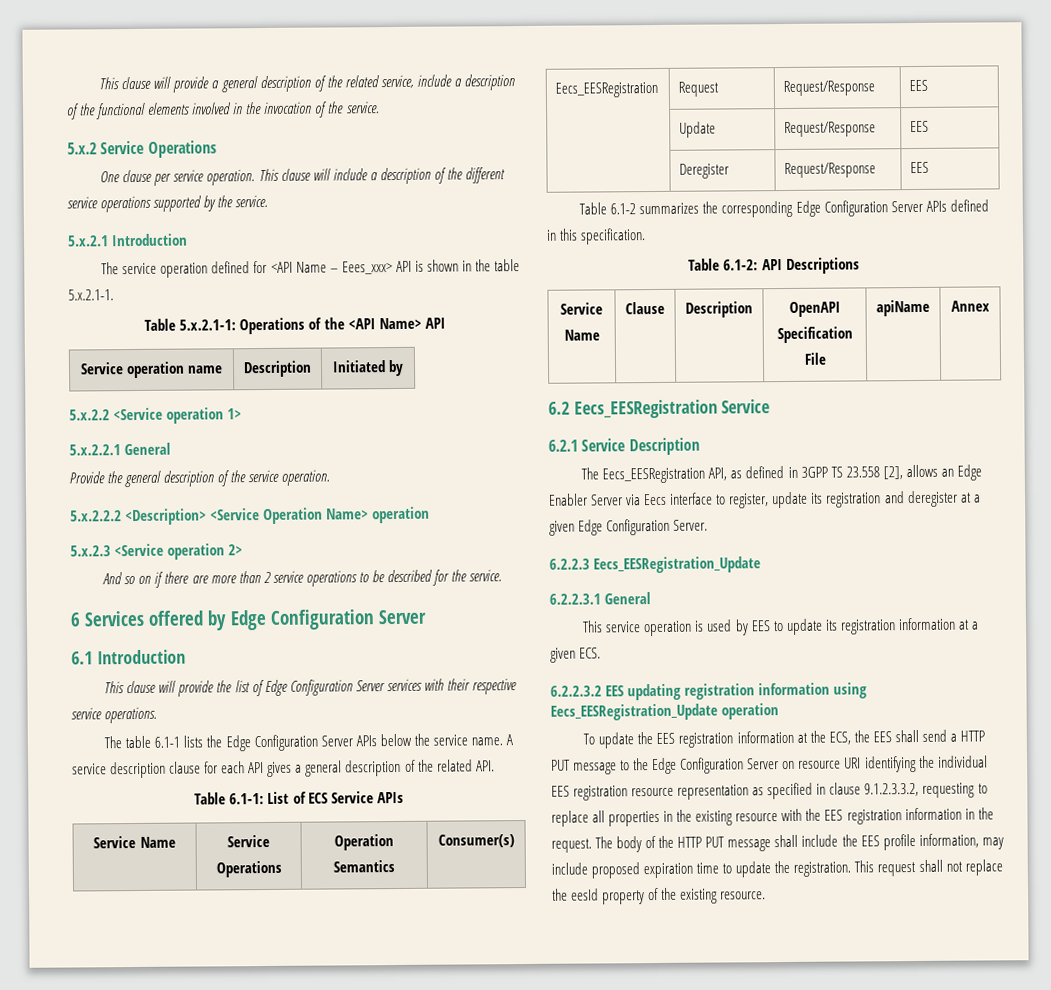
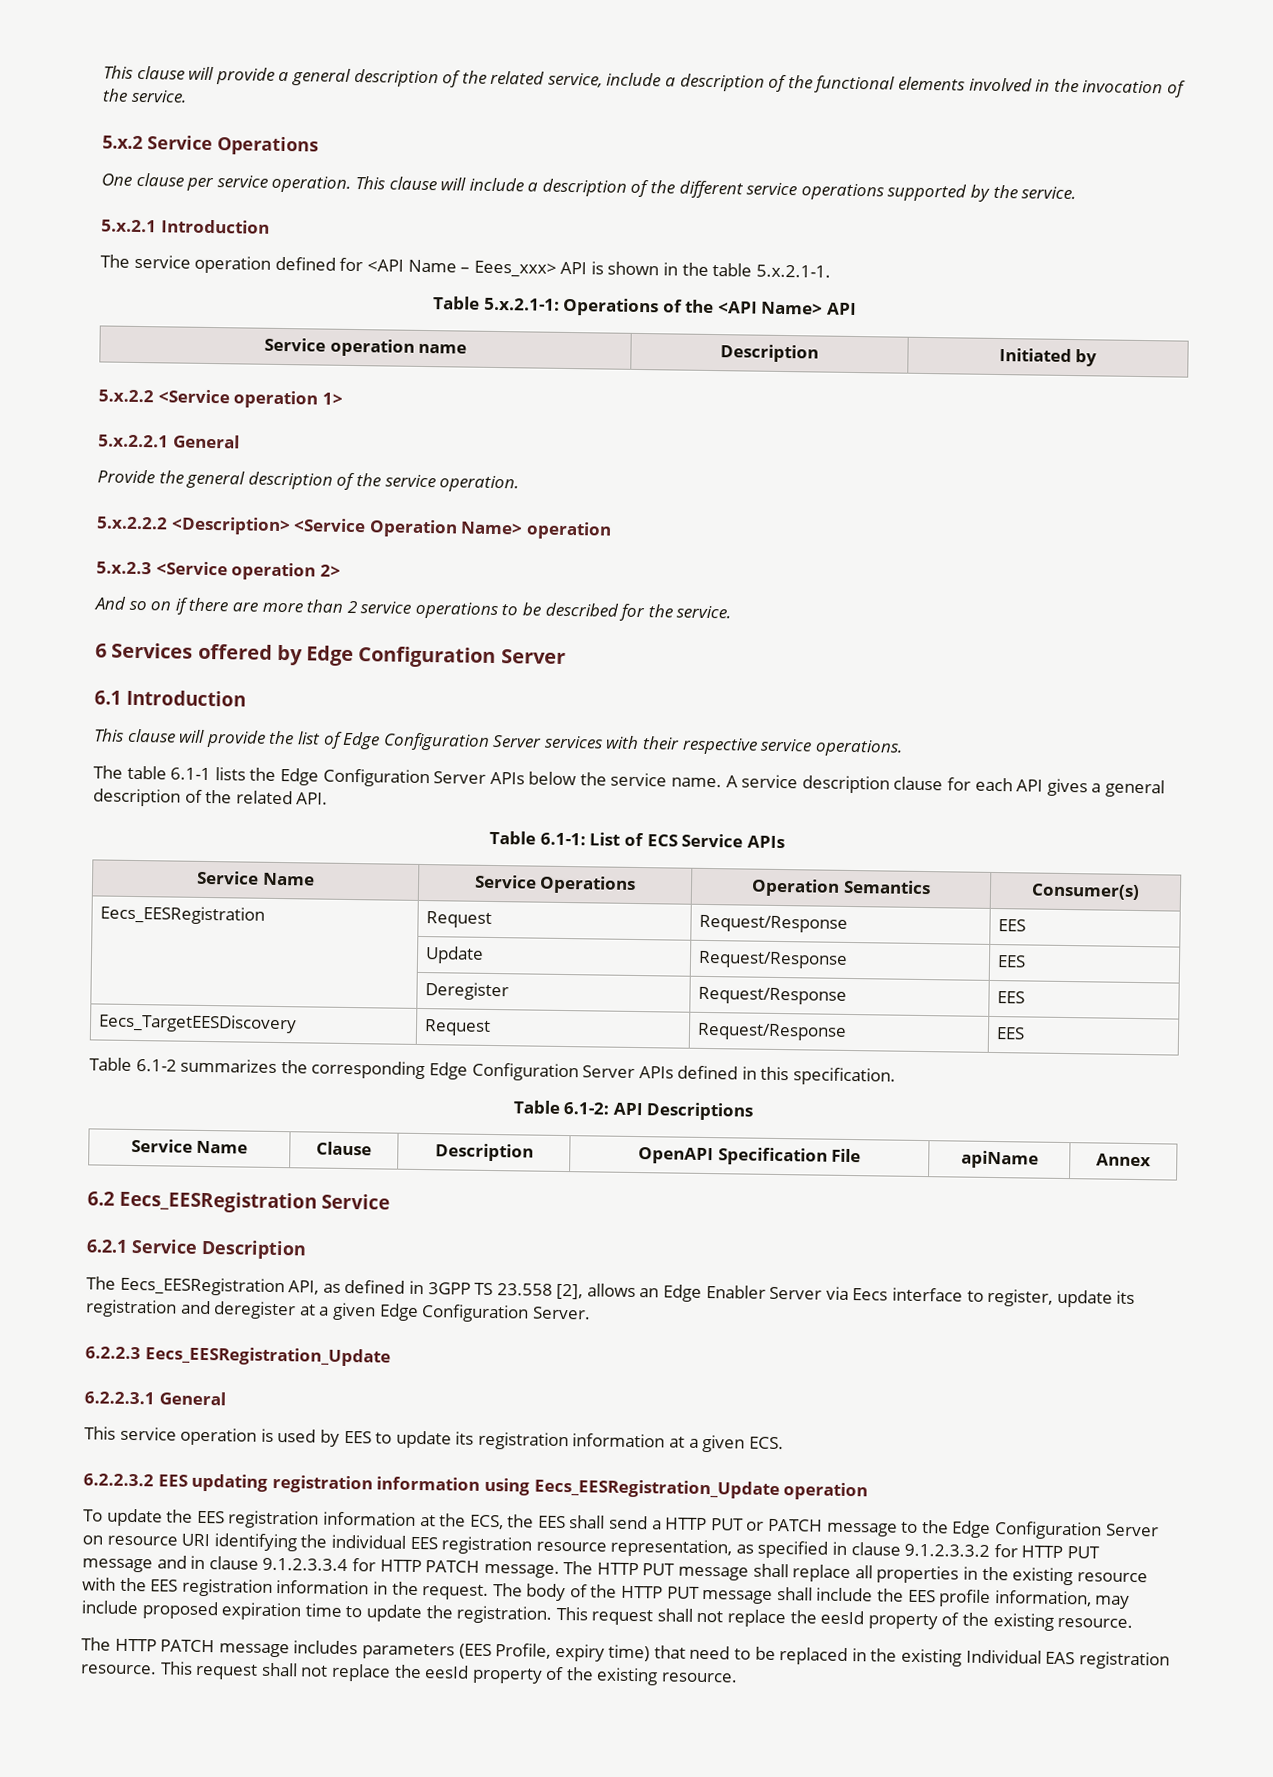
(930, 167) none -> [97,1013,297,1034] [423,1019,491,1036] [696,1022,847,1041] [995,1027,1025,1040] // Eecs_TargetEESDiscovery | Request | Request/Response | EES
(571, 765) none -> [746,1518,824,1532] or PATCH
[677,784,750,800] representation -> [610,1538,733,1558] representation,
[864,782,988,798] 9.1.2.3.3.2, requesting to -> [904,1543,1101,1559] [82,1555,789,1581] 9.1.2.3.3.2 for HTTP PUT message and in clause 9.1.2.3.3.4 for HTTP PATCH message. The HTTP PUT message shall
(767, 895) none -> [81,1637,1170,1670] [80,1661,739,1686] // The HTTP PATCH message includes parameters (EES Profile, expiry time) that need to be replaced in the existing Individual EAS registration resource. This request shall not replace the eesId property of the existing resource.

